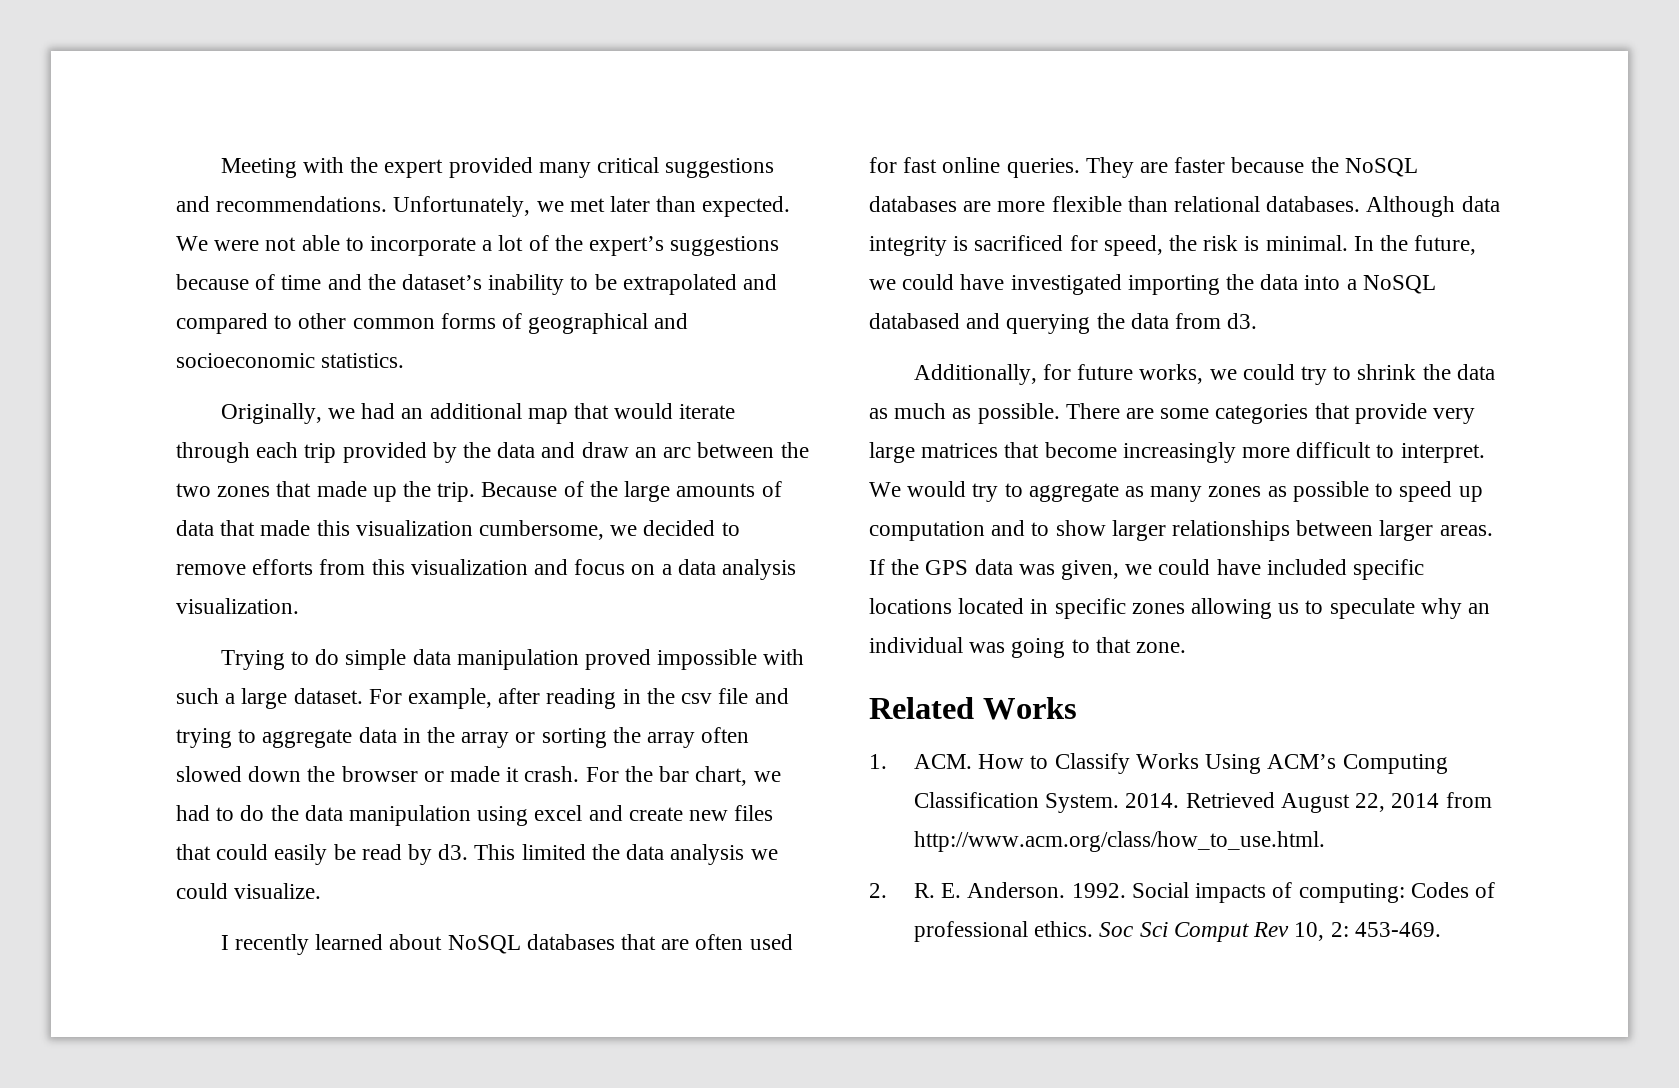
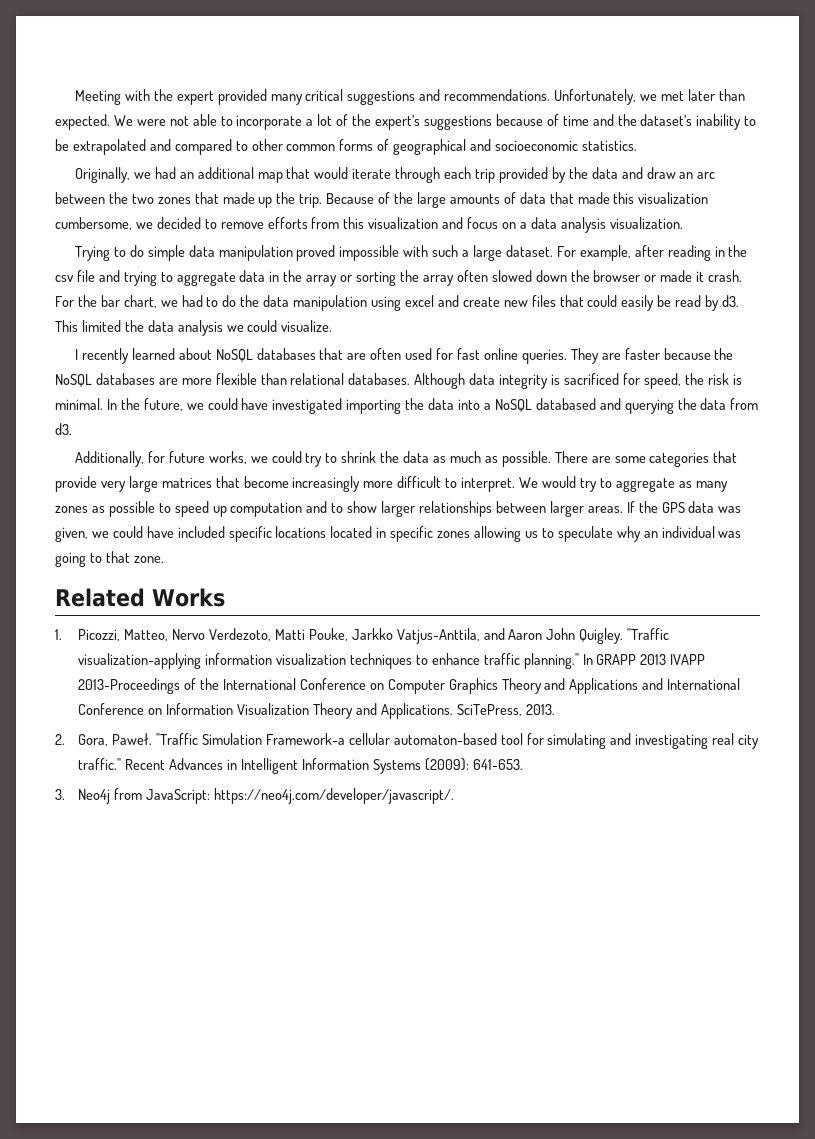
[914,753,1448,774] [914,792,1492,813] [914,831,1326,852] [869,882,1495,903] [914,921,1441,942] ACM. How to Classify Works Using ACM’s Computing Classification System. 2014. Retrieved August 22, 2014 from http://www.acm.org/class/how_to_use.html. // 2. R. E. Anderson. 1992. Social impacts of computing: Codes of professional ethics. Soc Sci Comput Rev 10, 2: 453-469. -> [78,628,670,644] [78,653,706,669] [78,678,741,694] [78,703,555,719] [55,733,760,749] [78,758,523,774] [55,788,454,804] Picozzi, Matteo, Nervo Verdezoto, Matti Pouke, Jarkko Vatjus-Anttila, and Aaron John Quigley. "Traffic visualization-applying information visualization techniques to enhance traffic planning." In GRAPP 2013 IVAPP 2013-Proceedings of the International Conference on Computer Graphics Theory and Applications and International Conference on Information Visualization Theory and Applications. SciTePress, 2013. // 2. Gora, Paweł. "Traffic Simulation Framework-a cellular automaton-based tool for simulating and investigating real city traffic." Recent Advances in Intelligent Information Systems (2009): 641-653. // 3. Neo4j from JavaScript: https://neo4j.com/developer/javascript/.

